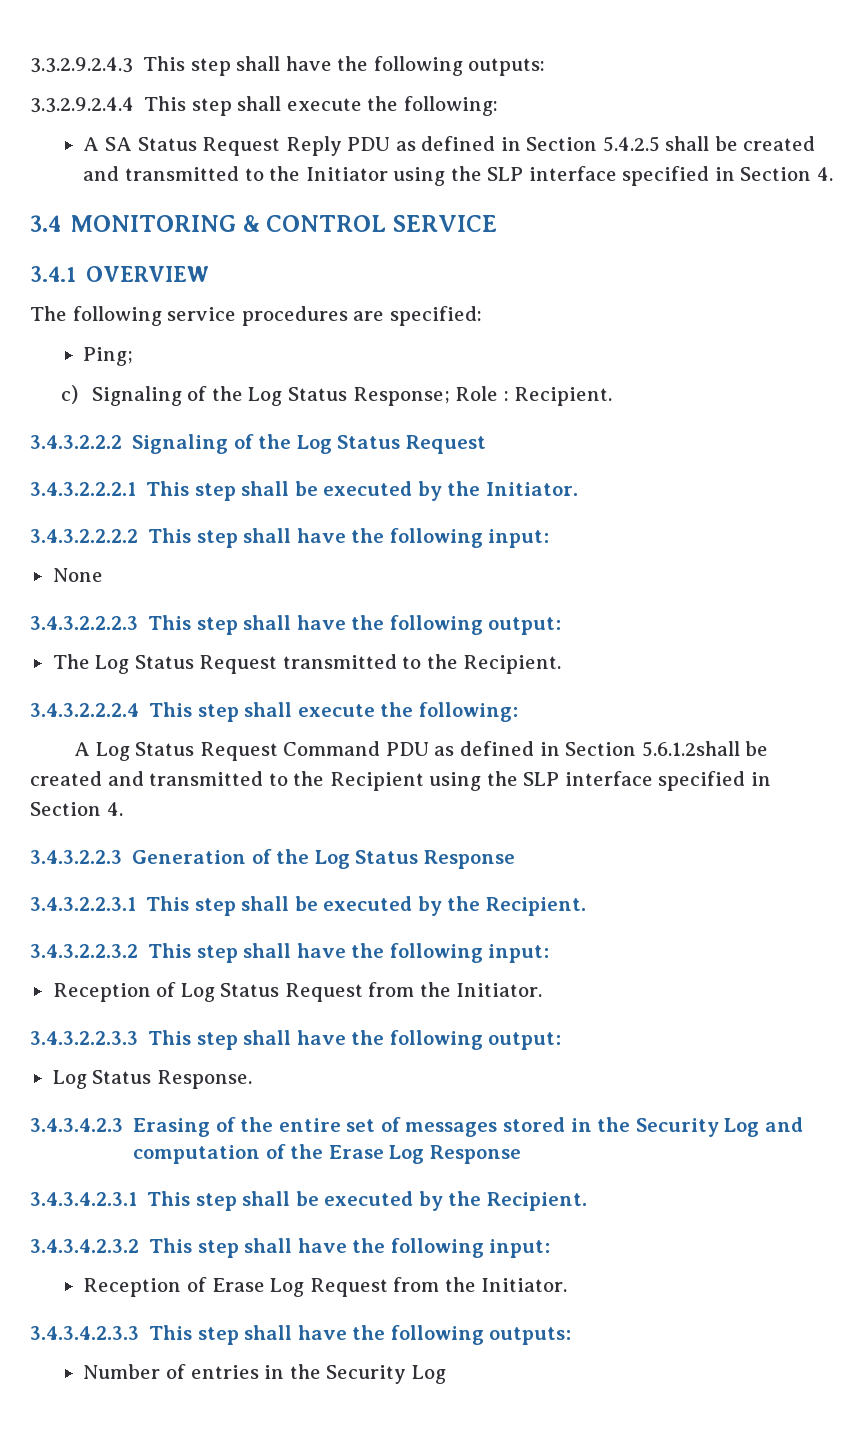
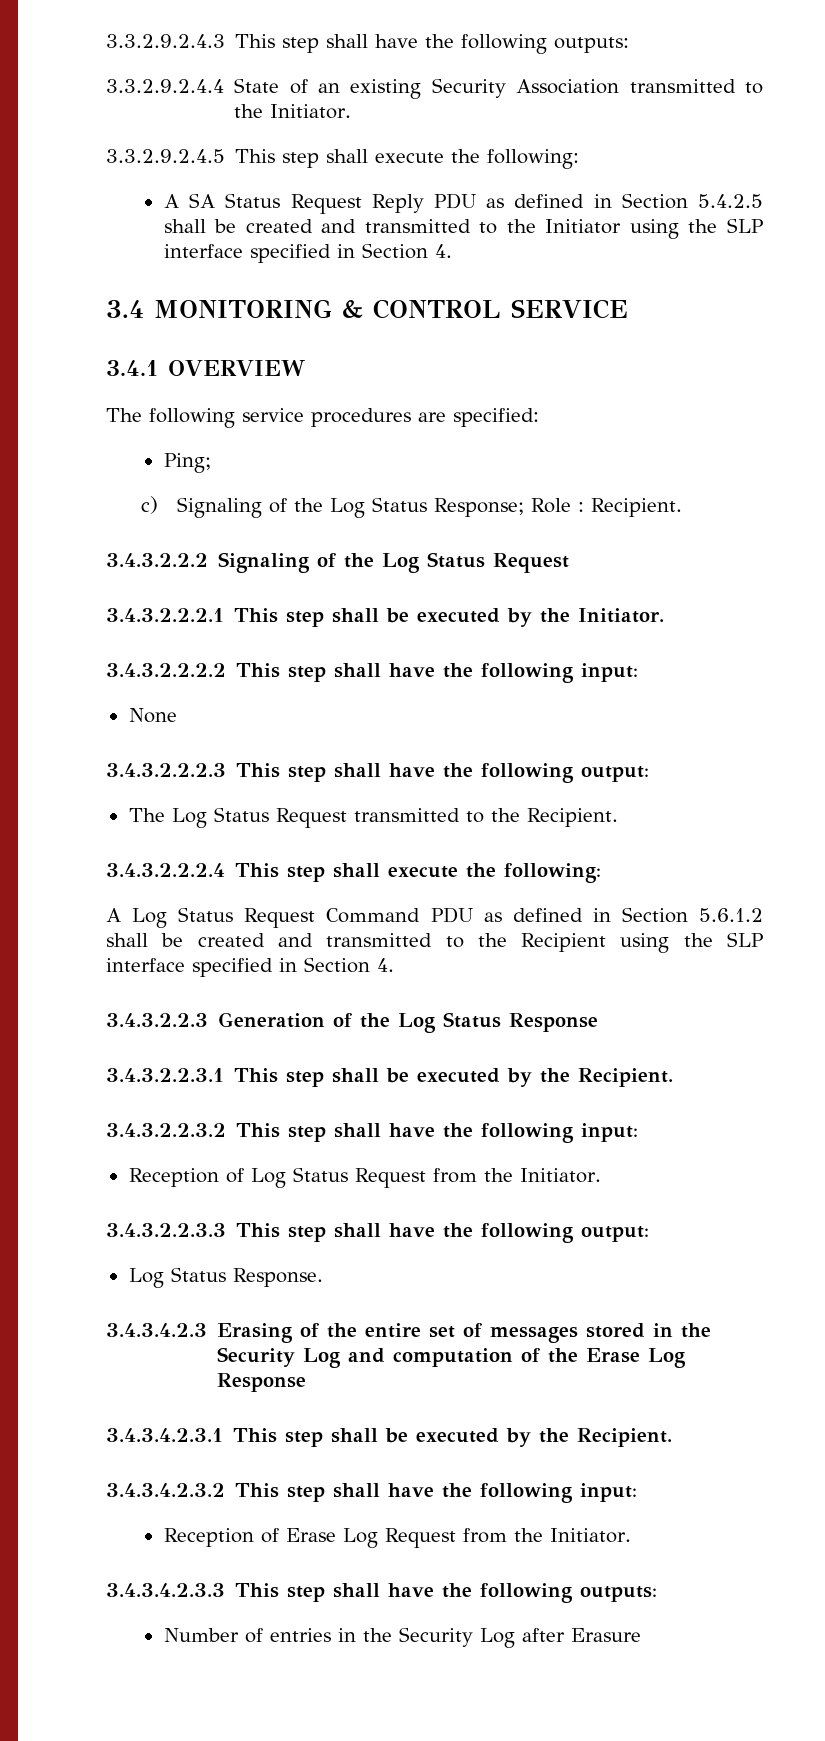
(134, 105) none -> [234,78,763,99] [234,104,352,119] [106,149,225,163] State of an existing Security Association transmitted to the Initiator. // 3.3.2.9.2.4.5
[641,741,740,757] 5.6.1.2shall -> [699,908,764,922] [106,933,148,947] 5.6.1.2 shall
(446, 1374) none -> [521,1628,641,1642] after Erasure

